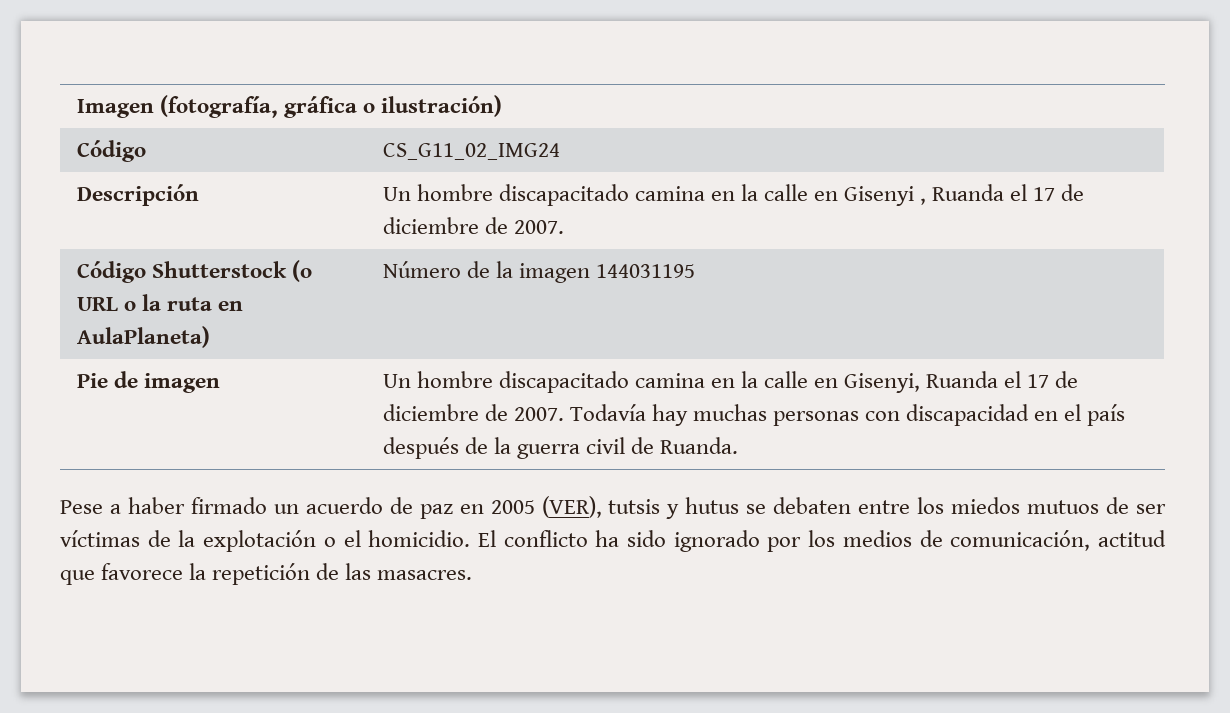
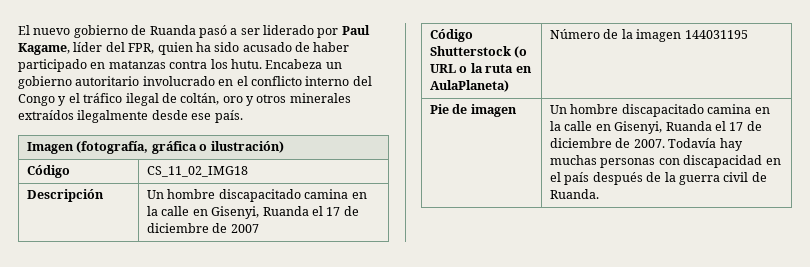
(76, 108) none -> [18,25,370,38] [18,42,350,55] [18,59,342,72] [18,76,372,89] [18,93,351,106] [18,110,243,123] El nuevo gobierno de Ruanda pasó a ser liderado por Paul Kagame, líder del FPR, quien ha sido acusado de haber participado en matanzas contra los hutu. Encabeza un gobierno autoritario involucrado en el conflicto interno del Congo y el tráfico ilegal de coltán, oro y otros minerales extraídos ilegalmente desde ese país. //
[382,143,560,160] CS_G11_02_IMG24 -> [147,166,249,177] CS_11_02_IMG18
[844,184,1085,206] [382,217,564,234] Gisenyi , Ruanda el 17 de diciembre de 2007. -> [211,206,359,219] [147,223,259,233] Gisenyi, Ruanda el 17 de diciembre de 2007
[60,496,1167,519] [60,530,1167,552] [60,563,473,585] // Pese a haber firmado un acuerdo de paz en 2005 (VER), tutsis y hutus se debaten entre los miedos mutuos de ser víctimas de la explotación o el homicidio. El conflicto ha sido ignorado por los medios de comunicación, actitud que favorece la repetición de las masacres. -> (600, 194) none

